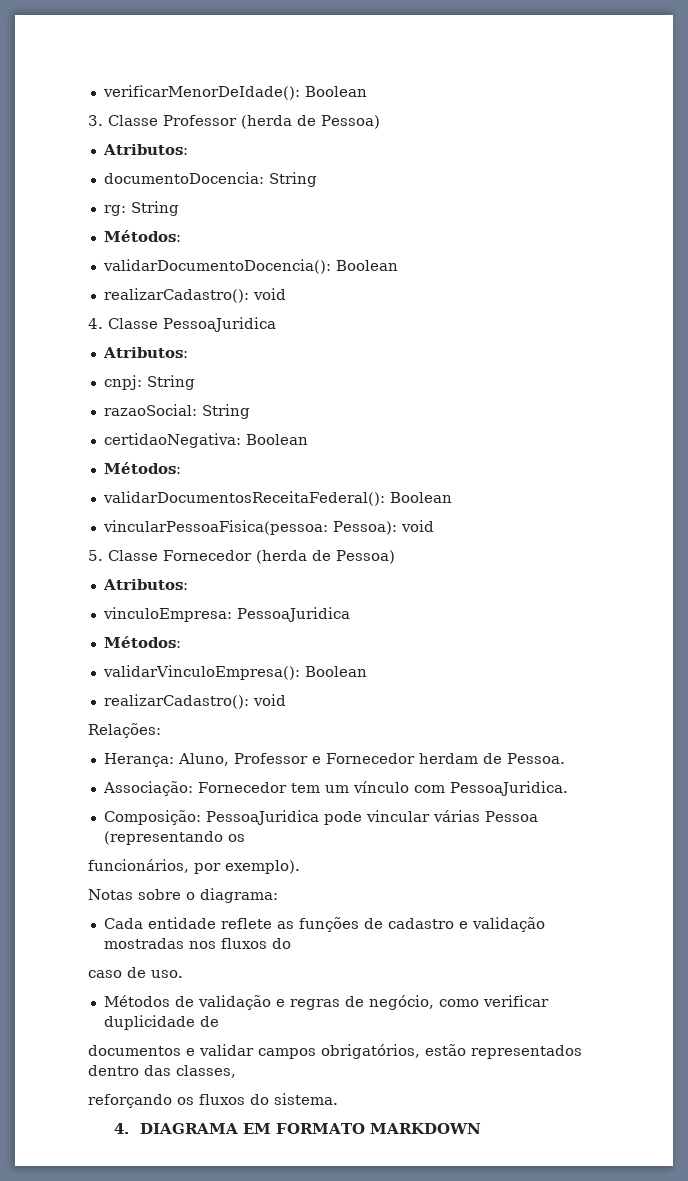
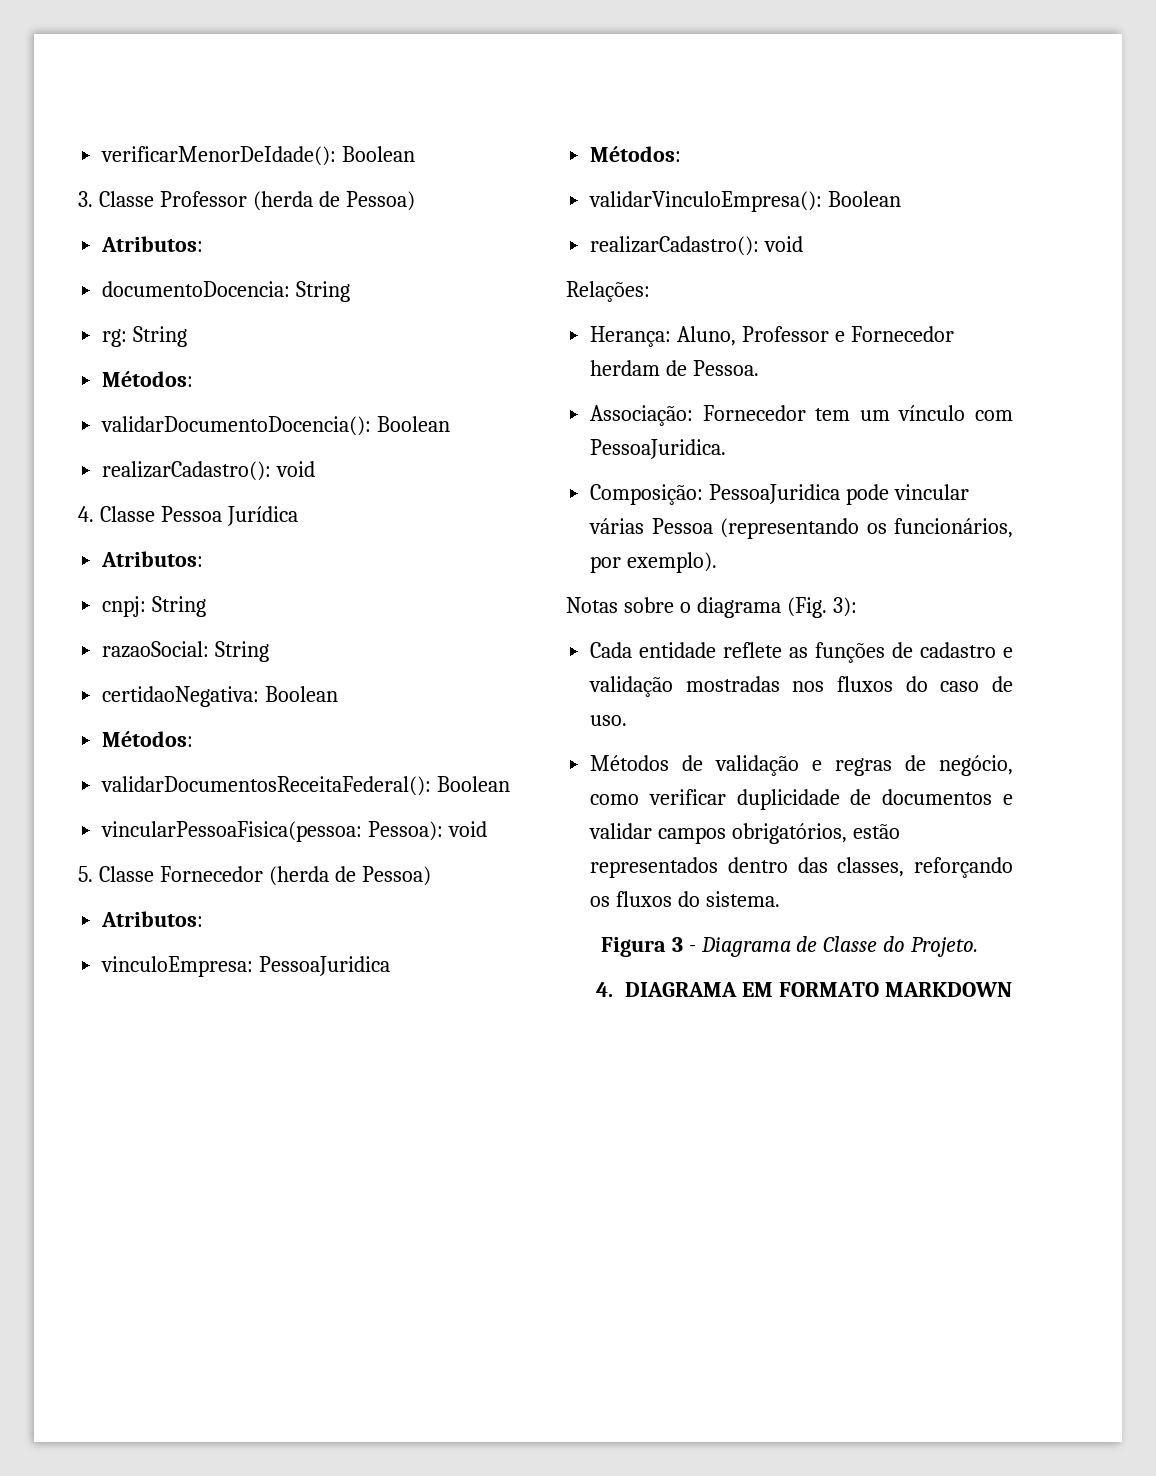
[163,317,276,332] PessoaJuridica -> [160,506,298,526] Pessoa Jurídica
(245, 838) // -> (887, 528) none
[200,888,278,903] diagrama: -> [696,597,857,618] diagrama (Fig. 3):
(291, 943) // -> (928, 684) none
(219, 1021) // -> (872, 797) none
(236, 1071) // -> (905, 867) none
(338, 1099) none -> [600,936,979,957] // Figura 3 - Diagrama de Classe do Projeto.

